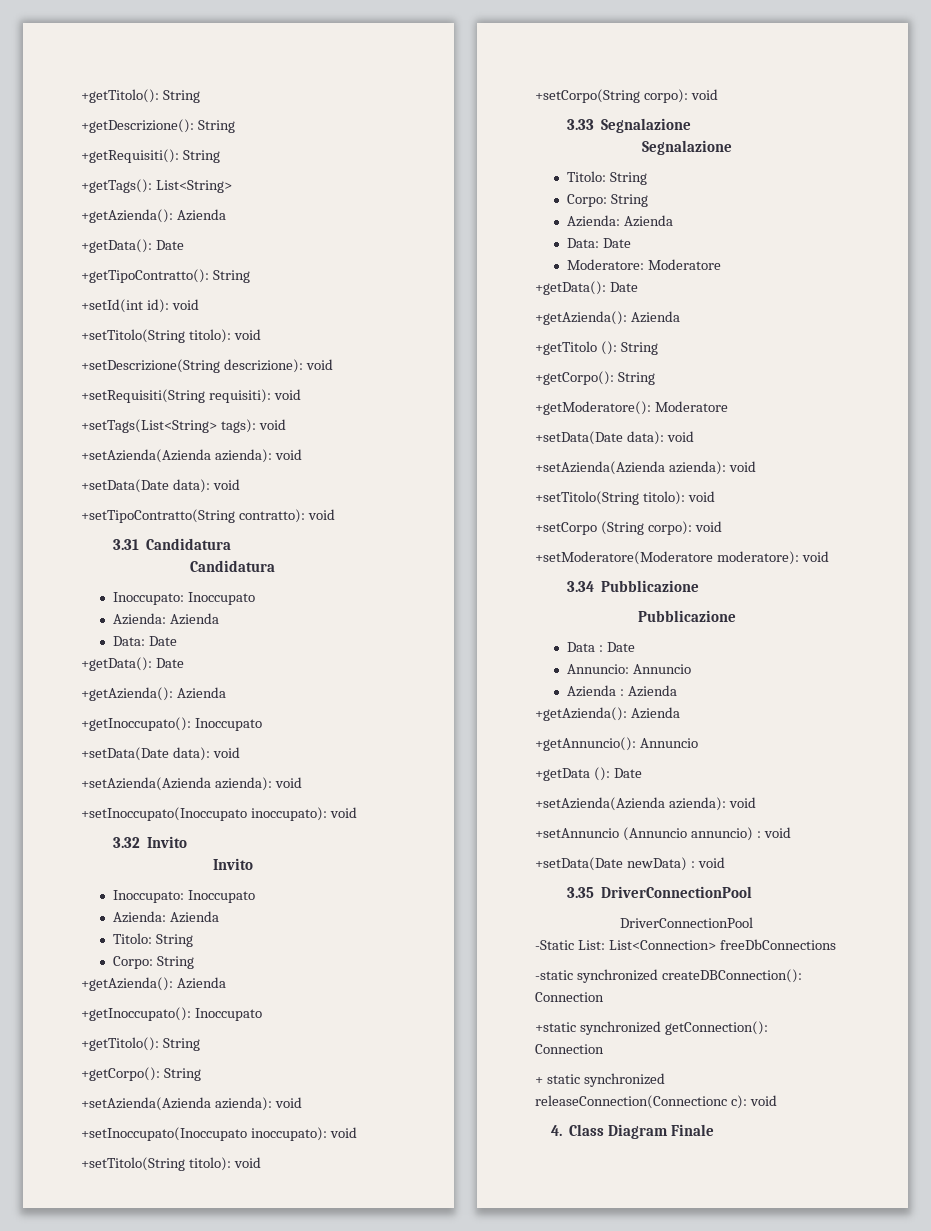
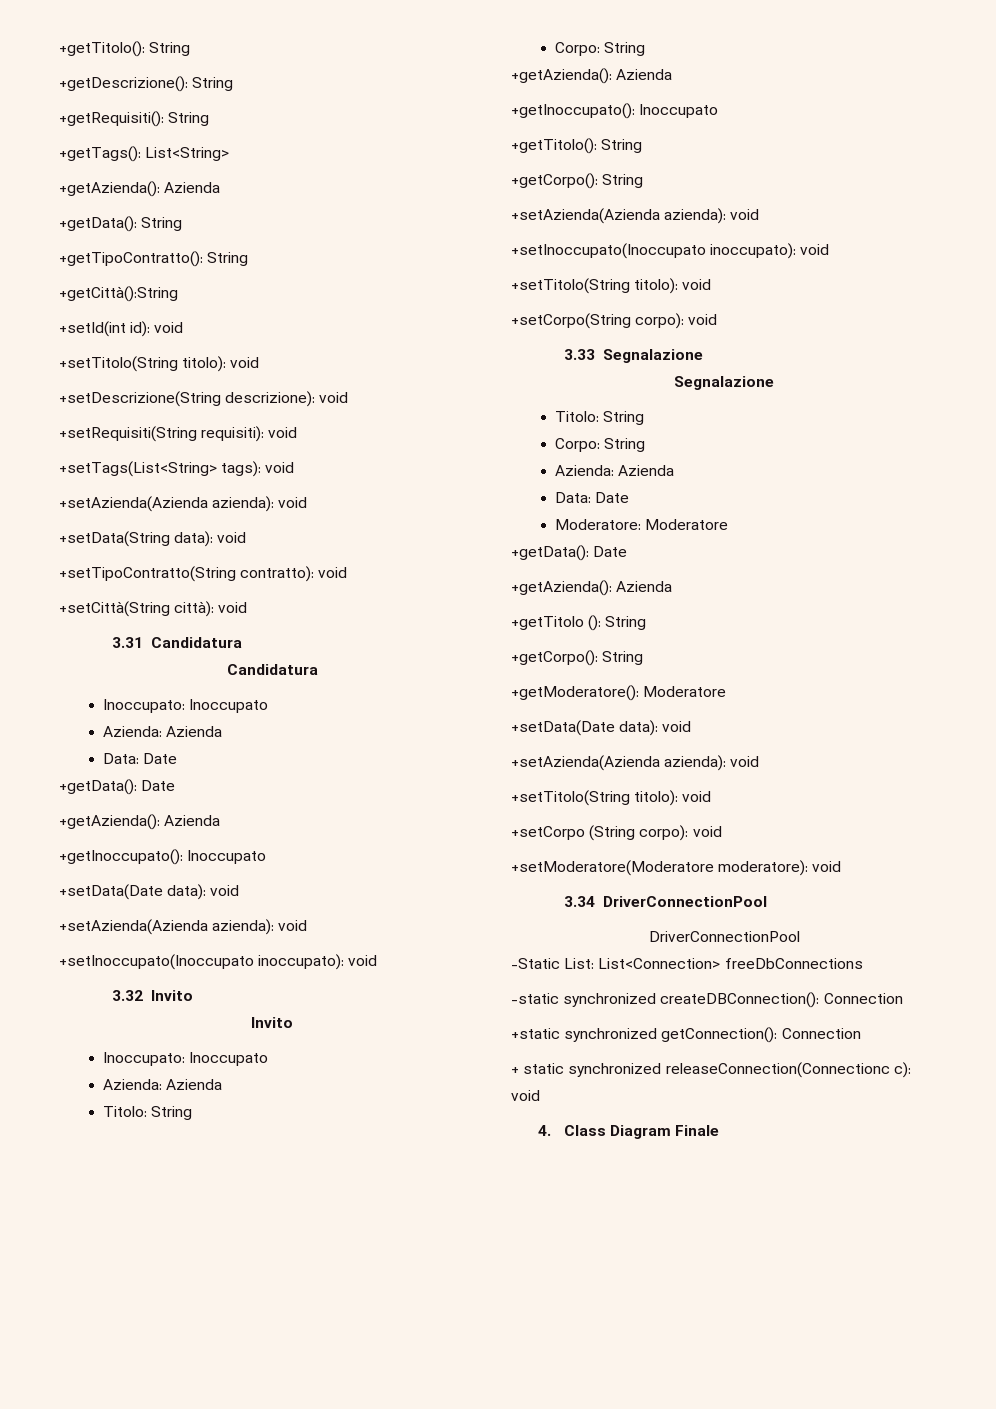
[155,240,184,250] Date -> [141,217,183,231] String
(250, 276) none -> [59,286,178,302] // +getCittà():String
[81,479,169,493] +setData(Date -> [59,531,170,547] +setData(String
(335, 514) none -> [59,601,248,617] // +setCittà(String città): void
[601,580,700,592] [637,610,736,622] [566,642,635,652] [566,664,691,674] [566,685,677,697] [535,707,680,721] [535,737,698,751] [535,767,642,781] [535,797,756,811] [535,827,791,841] [535,857,725,871] [566,887,594,898] Pubblicazione // Pubblicazione // Data : Date // Annuncio: Annuncio // Azienda : Azienda // +getAzienda(): Azienda // +getAnnuncio(): Annuncio // +getData (): Date // +setAzienda(Azienda azienda): void // +setAnnuncio (Annuncio annuncio) : void // +setData(Date newData) : void // 3.35 -> (596, 901) none

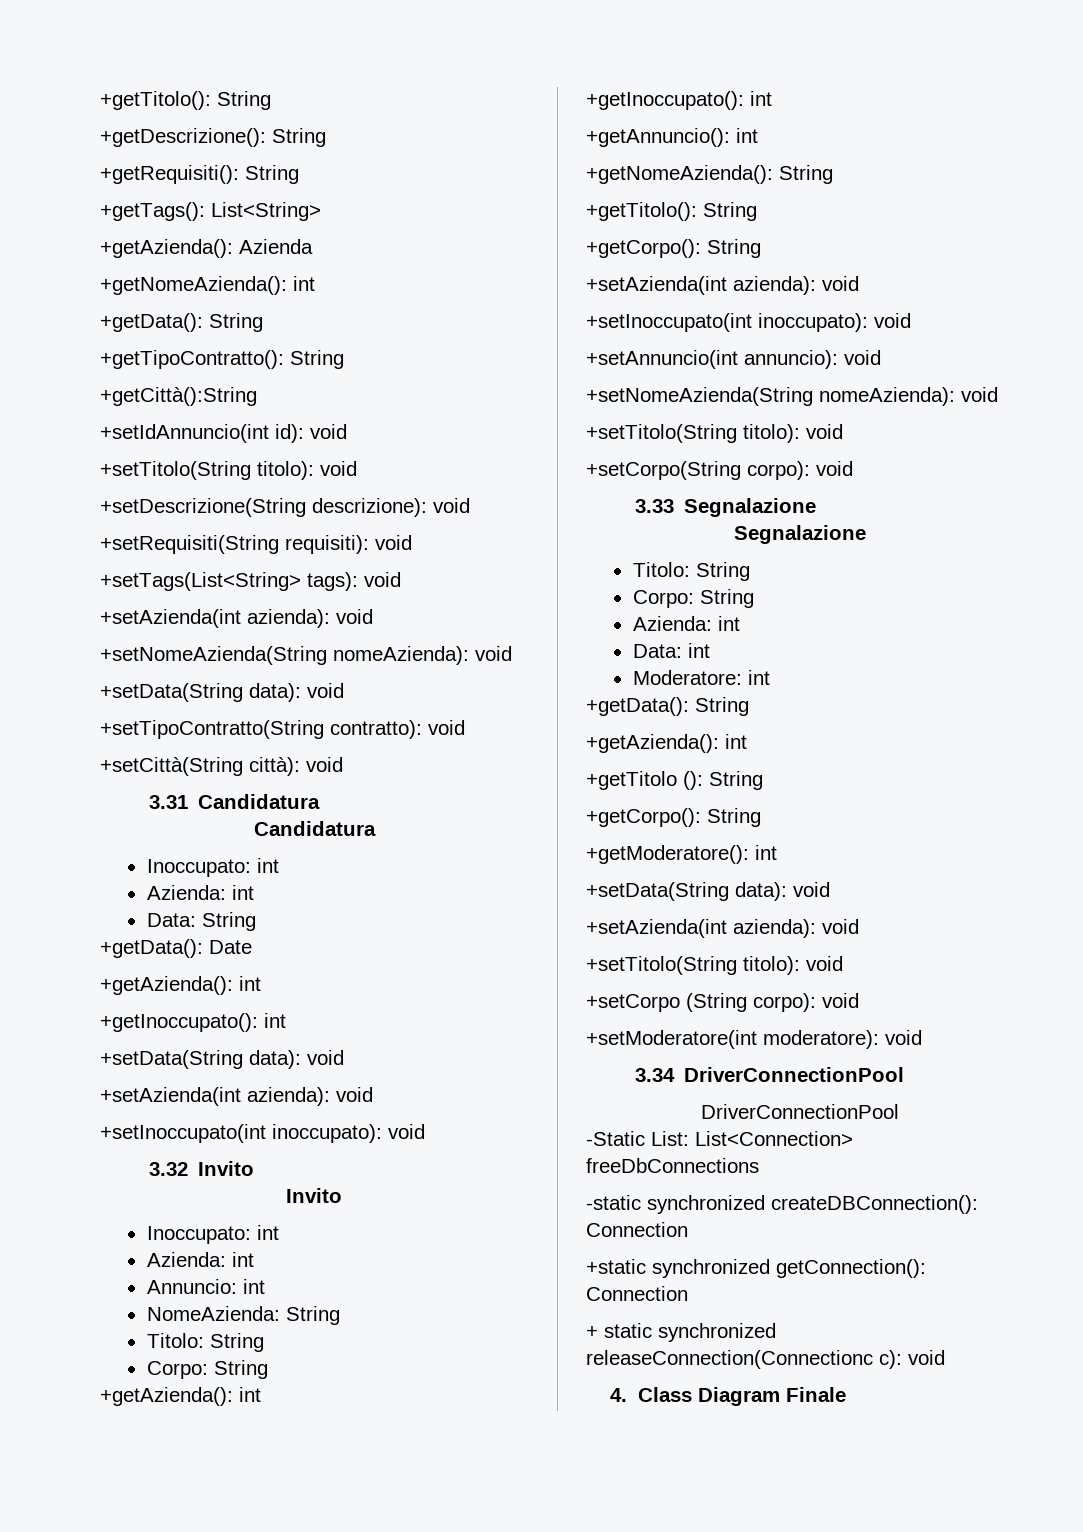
(221, 187) none -> [100,276,315,295] // +getNomeAzienda(): int
[59,321,126,337] +setId(int -> [100,424,269,443] +setIdAnnuncio(int
[59,496,308,512] +setAzienda(Azienda azienda): void -> [100,609,373,628] [100,646,512,665] +setAzienda(int azienda): void // +setNomeAzienda(String nomeAzienda): void
[188,699,268,713] [102,726,222,737] [102,753,177,764] [59,779,176,795] [59,814,221,830] [59,849,267,865] [59,884,240,900] [59,919,308,935] [59,954,254,970] Inoccupato // Azienda: Azienda // Data: Date // +getData(): Date // +getAzienda(): Azienda // +getInoccupato(): Inoccupato // +setData(Date data): void // +setAzienda(Azienda azienda): void // +setInoccupato(Inoccupato -> [256,858,279,873] [146,885,254,900] [146,912,256,931] [100,939,252,958] [100,976,261,995] [100,1013,286,1032] [100,1050,344,1069] [100,1087,373,1106] [100,1124,266,1143] int // Azienda: int // Data: String // +getData(): Date // +getAzienda(): int // +getInoccupato(): int // +setData(String data): void // +setAzienda(int azienda): void // +setInoccupato(int
[188,1052,268,1066] [102,1079,222,1090] Inoccupato // Azienda: Azienda -> [256,1225,279,1240] [146,1252,254,1267] [146,1279,265,1294] [146,1306,340,1325] int // Azienda: int // Annuncio: int // NomeAzienda: String
[616,69,673,80] [511,103,719,119] Azienda // +getInoccupato(): Inoccupato -> [239,1387,261,1402] [586,91,772,110] [586,128,758,147] [586,165,833,184] int // +getInoccupato(): int // +getAnnuncio(): int // +getNomeAzienda(): String
[511,208,760,224] [511,243,830,259] +setAzienda(Azienda azienda): void // +setInoccupato(Inoccupato inoccupato): void -> [586,276,859,295] [586,313,911,332] [586,350,881,369] [586,387,998,406] +setAzienda(int azienda): void // +setInoccupato(int inoccupato): void // +setAnnuncio(int annuncio): void // +setNomeAzienda(String nomeAzienda): void
[617,465,674,476] [554,492,629,503] Azienda // Data: Date -> [717,616,740,631] [632,643,710,658] int // Data: int
[644,519,728,530] [511,545,628,561] [511,580,673,596] Moderatore // +getData(): Date // +getAzienda(): Azienda -> [747,670,770,685] [586,697,749,716] [586,734,747,753] int // +getData(): String // +getAzienda(): int
[643,686,727,697] [511,720,692,736] [511,755,660,771] Moderatore // +setData(Date data): void // +setAzienda(Azienda -> [755,845,777,860] [586,882,830,901] [586,919,727,938] int // +setData(String data): void // +setAzienda(int
[511,860,714,876] +setModeratore(Moderatore -> [586,1030,757,1049] +setModeratore(int

